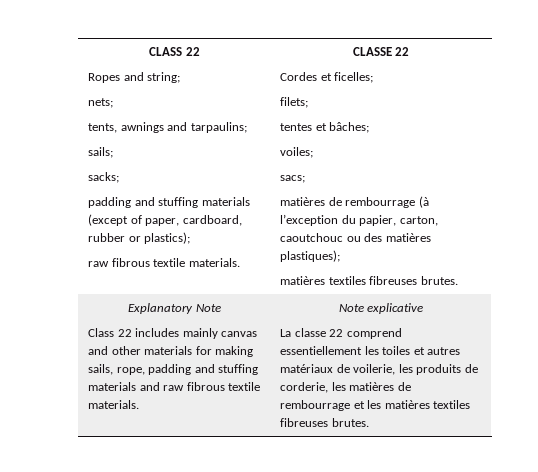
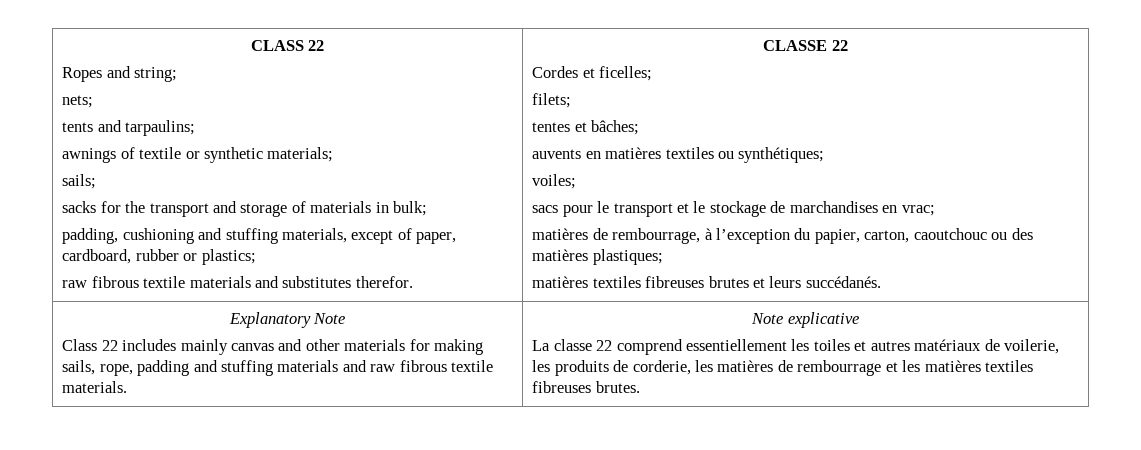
[88,122,164,133] tents, awnings -> [62,122,94,132] tents
[88,147,114,158] [88,172,120,183] [88,197,250,208] [88,214,129,226] sails; // sacks; // padding and stuffing materials (except -> [62,147,334,163] [62,174,97,189] [62,201,428,217] [62,228,394,244] awnings of textile or synthetic materials; // sails; // sacks for the transport and storage of materials in bulk; // padding, cushioning and stuffing materials, except
[144,232,191,244] [88,258,240,267] plastics); // raw fibrous textile materials. -> [201,249,256,265] [62,276,413,288] plastics; // raw fibrous textile materials and substitutes therefor.
[280,147,314,158] [280,175,306,183] [280,196,429,208] voiles; // sacs; // matières de rembourrage (à -> [532,147,825,163] [532,174,577,189] [532,201,935,217] [532,228,713,244] auvents en matières textiles ou synthétiques; // voiles; // sacs pour le transport et le stockage de marchandises en vrac; // matières de rembourrage, à
[280,250,341,262] [280,276,458,285] plastiques); // matières textiles fibreuses brutes. -> [592,249,663,265] [532,276,881,288] plastiques; // matières textiles fibreuses brutes et leurs succédanés.

